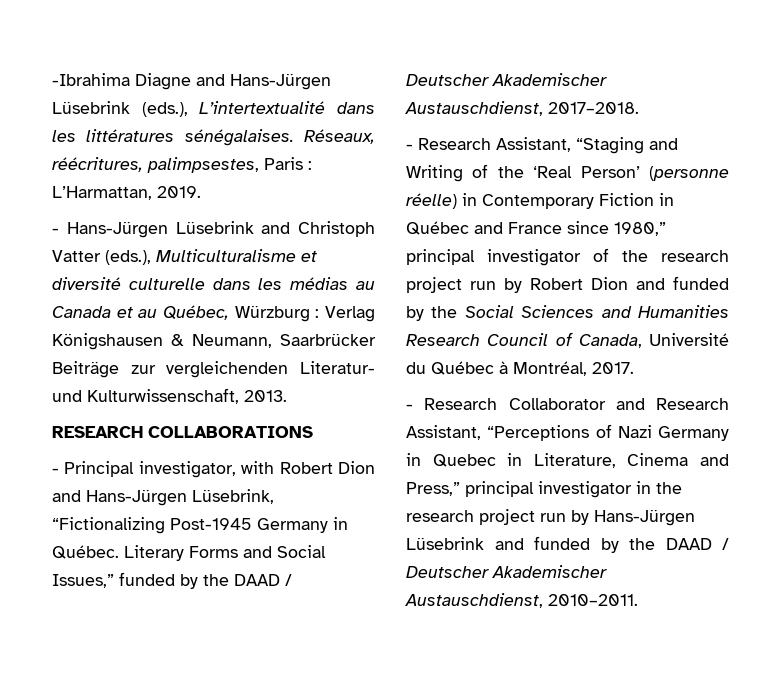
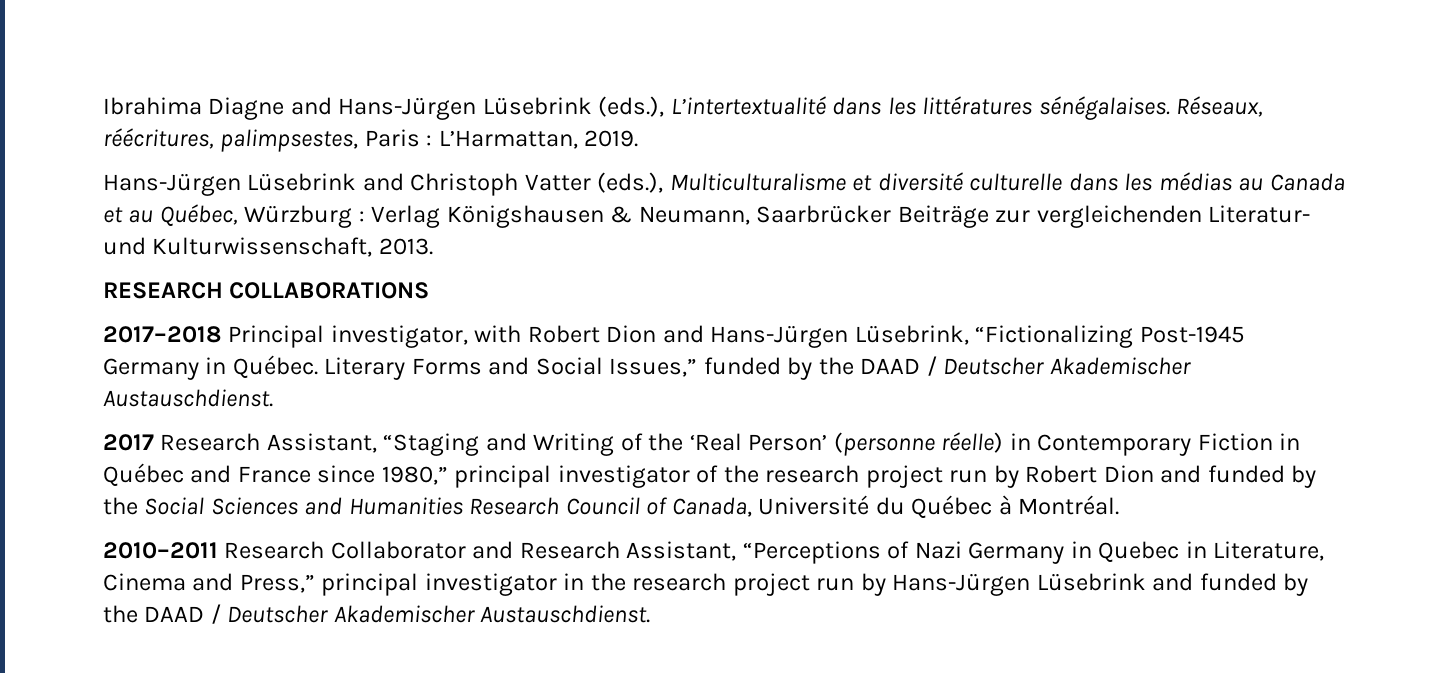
[52,73,130,86] -Ibrahima -> [103,97,202,115] Ibrahima
[52,228,59,234] - -> (639, 138) none
[52,468,59,474] - -> [103,326,222,343] 2017–2018
[405,101,639,116] [406,144,413,150] Austauschdienst, 2017–2018. // - -> [103,389,273,407] [103,434,154,451] Austauschdienst. // 2017
[513,361,634,376] [406,404,413,410] Montréal, 2017. // - -> [1018,495,1120,515] [103,542,218,559] Montréal. // 2010–2011
[405,593,638,608] Austauschdienst, 2010–2011. -> [480,605,651,623] Austauschdienst.

